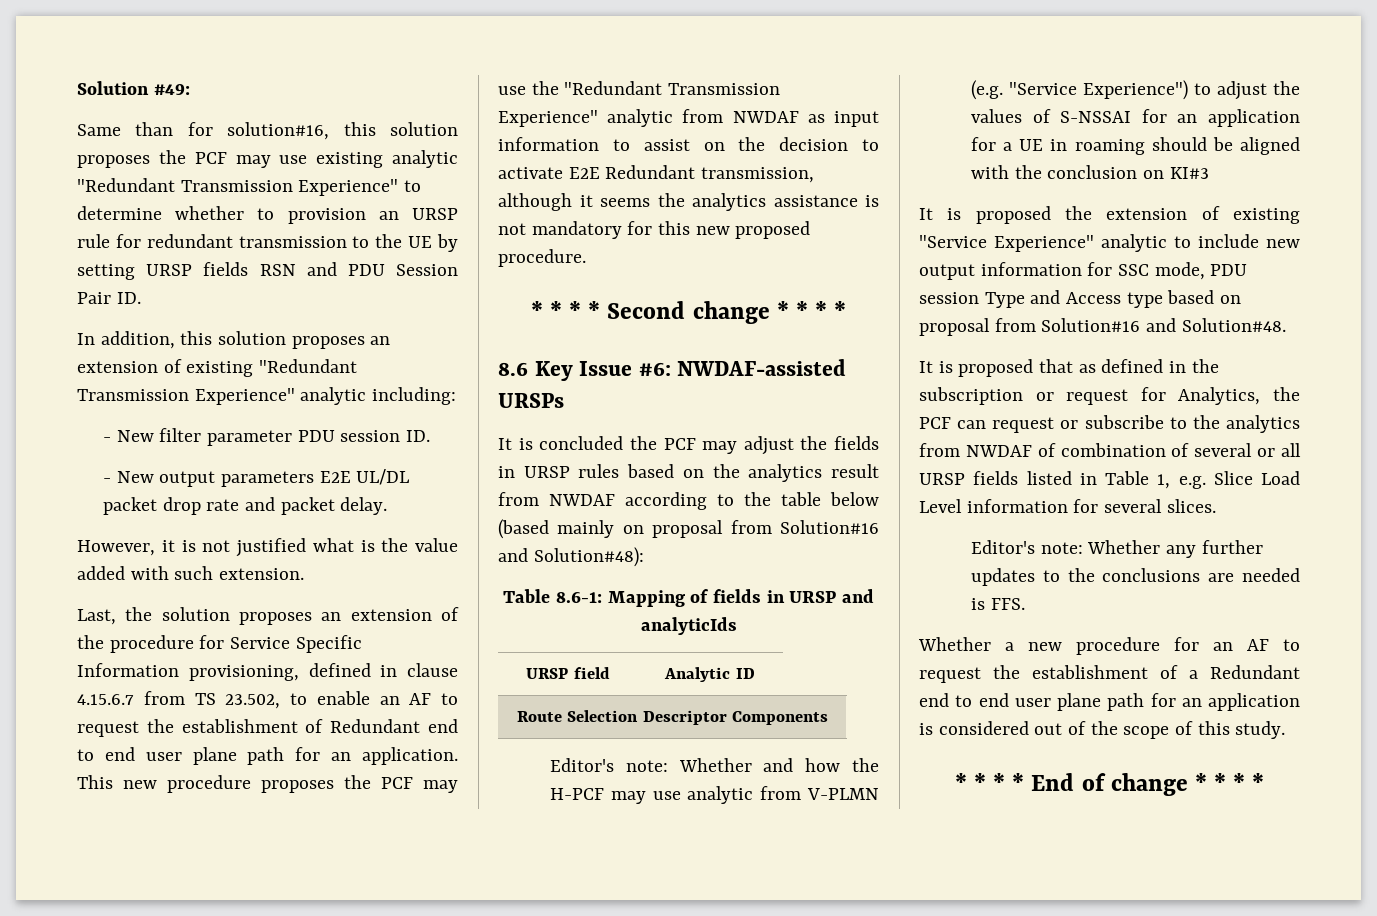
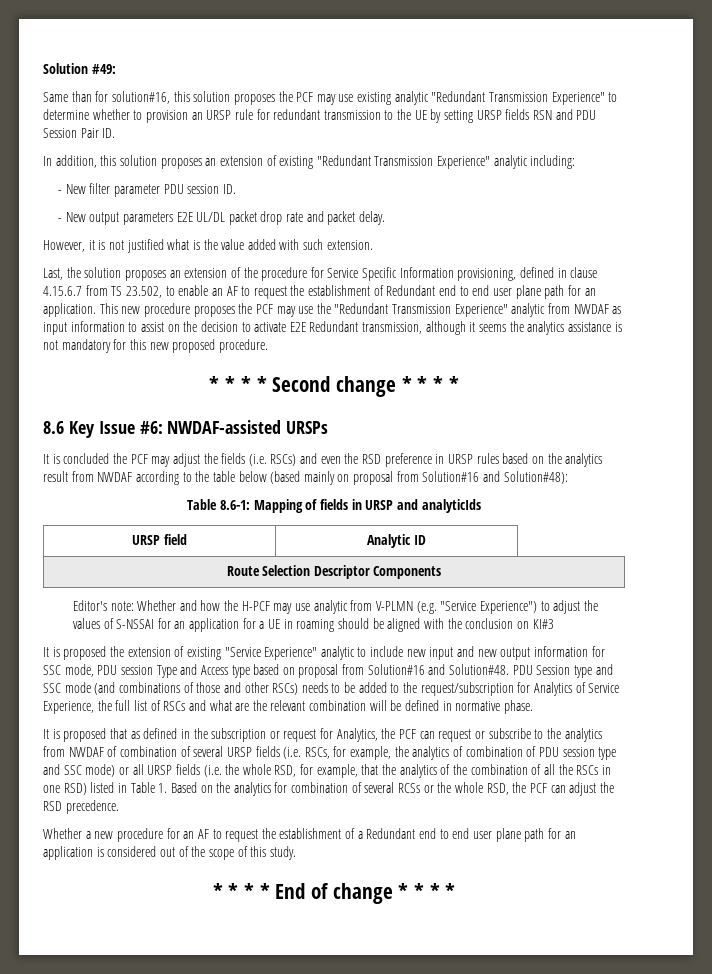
(879, 443) none -> [248,453,432,467] (i.e. RSCs) and even the RSD preference
(1300, 243) none -> [429,646,497,660] input and new
(1286, 325) none -> [512,664,613,678] [43,682,620,696] [43,700,533,714] PDU Session type and SSC mode (and combinations of those and other RSCs) needs to be added to the request/subscription for Analytics of Service Experience, the full list of RSCs and what are the relevant combination will be defined in normative phase.
[1257,443,1301,457] [919,471,1300,489] [919,499,1216,513] [970,540,1263,558] [970,568,1300,586] [970,598,1025,610] or all URSP fields listed in Table 1, e.g. Slice Load Level information for several slices. // Editor's note: Whether any further updates to the conclusions are needed is FFS. -> [226,746,617,760] [43,764,611,778] [43,782,614,796] [43,800,119,814] URSP fields (i.e. RSCs, for example, the analytics of combination of PDU session type and SSC mode) or all URSP fields (i.e. the whole RSD, for example, that the analytics of the combination of all the RSCs in one RSD) listed in Table 1. Based on the analytics for combination of several RCSs or the whole RSD, the PCF can adjust the RSD precedence.

